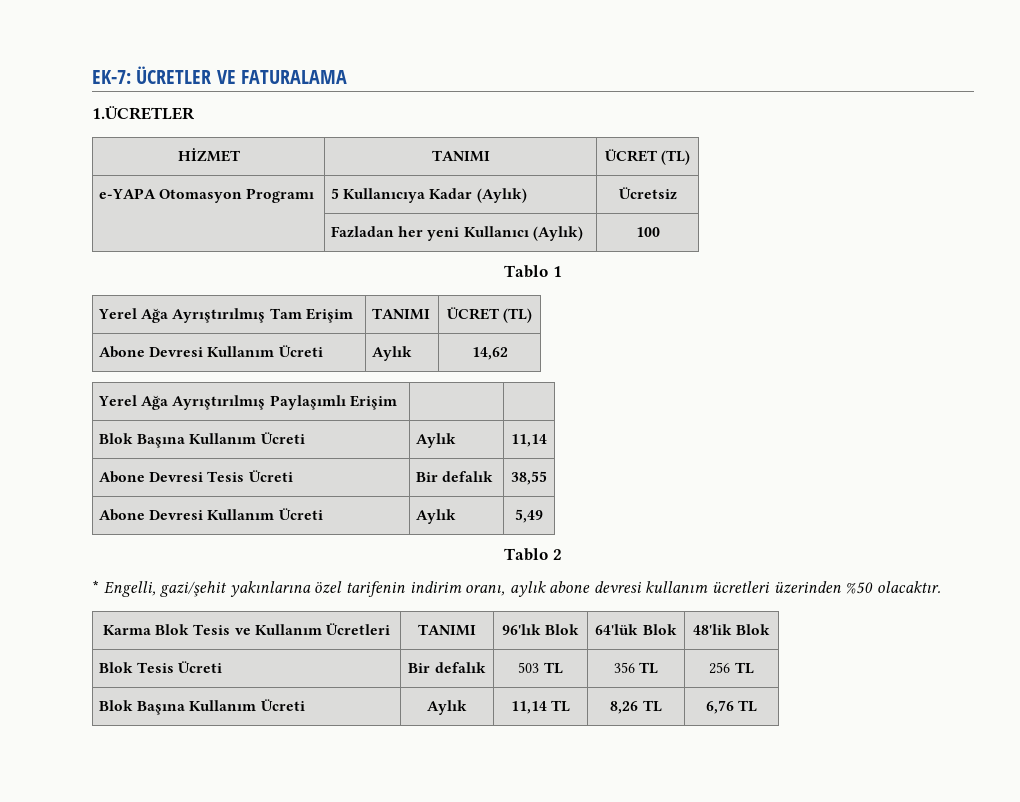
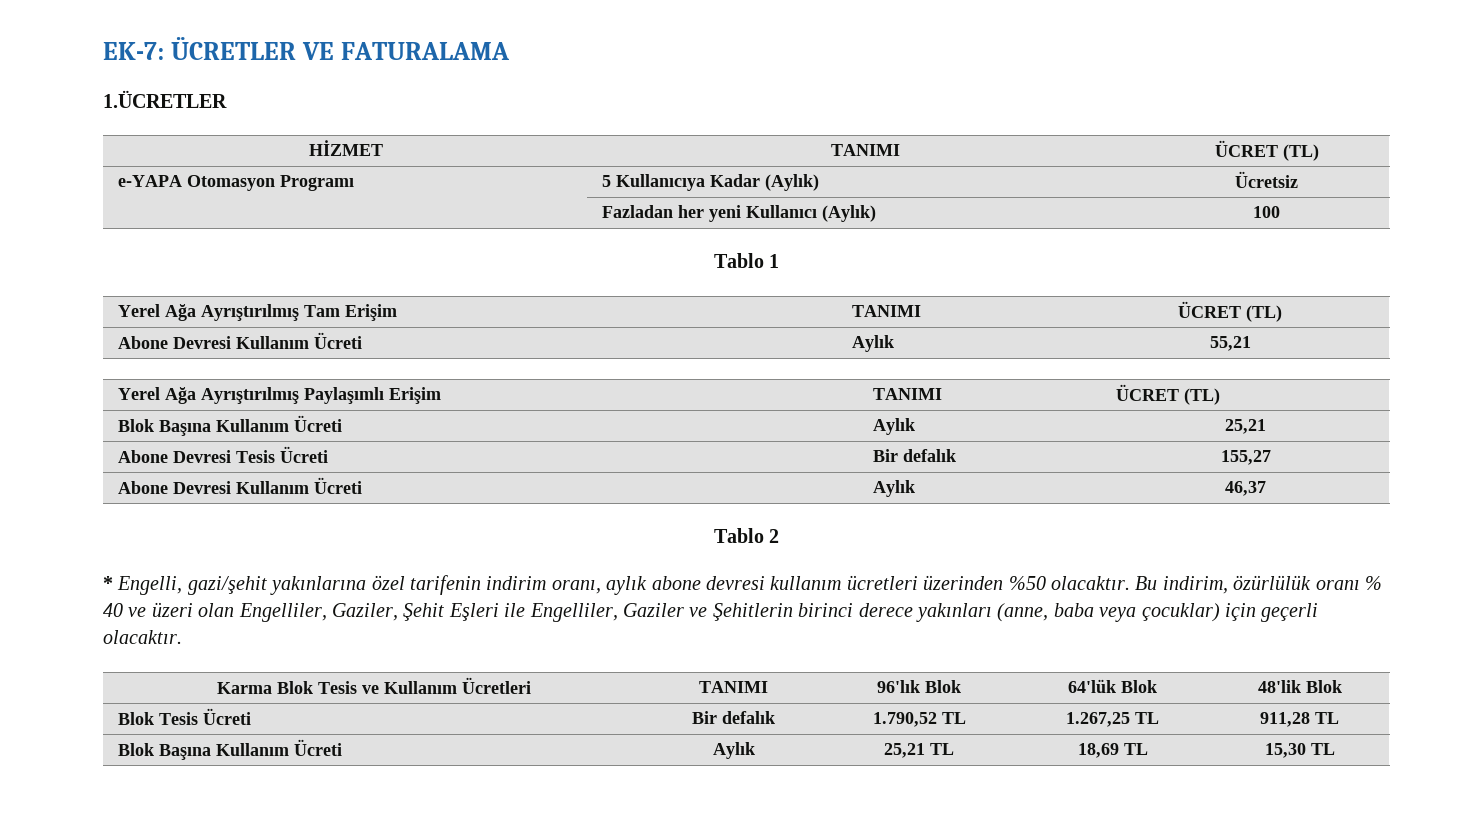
[471,347,508,360] 14,62 -> [1209,336,1251,351] 55,21
[99,432,305,448] [416,433,457,448] [511,434,547,447] | // Blok Başına Kullanım Ücreti | Aylık | 11,14 -> [873,388,943,400] [1116,384,1221,405] [118,415,343,436] [873,418,916,435] [1225,419,1266,434] TANIMI | ÜCRET (TL) // Blok Başına Kullanım Ücreti | Aylık | 25,21
[511,471,547,485] [99,508,323,521] [416,509,457,524] [515,509,543,523] 38,55 // Abone Devresi Kullanım Ücreti | Aylık | 5,49 -> [1220,450,1271,465] [118,477,363,494] [873,480,916,497] [1225,481,1266,496] 155,27 // Abone Devresi Kullanım Ücreti | Aylık | 46,37
(941, 587) none -> [1135,575,1383,594] [103,602,1319,622] [103,630,182,644] Bu indirim, özürlülük oranı % 40 ve üzeri olan Engelliler, Gaziler, Şehit Eşleri ile Engelliler, Gaziler ve Şehitlerin birinci derece yakınları (anne, baba veya çocuklar) için geçerli olacaktır.
[518,662,563,674] [613,662,659,674] [709,662,731,674] 503 TL | 356 TL | 256 -> [872,712,966,727] [1066,712,1159,727] [1260,712,1310,727] 1.790,52 TL | 1.267,25 TL | 911,28
[510,700,571,714] [610,700,662,714] [705,700,734,714] 11,14 TL | 8,26 TL | 6,76 -> [884,743,954,758] [1077,743,1148,758] [1264,743,1306,758] 25,21 TL | 18,69 TL | 15,30

